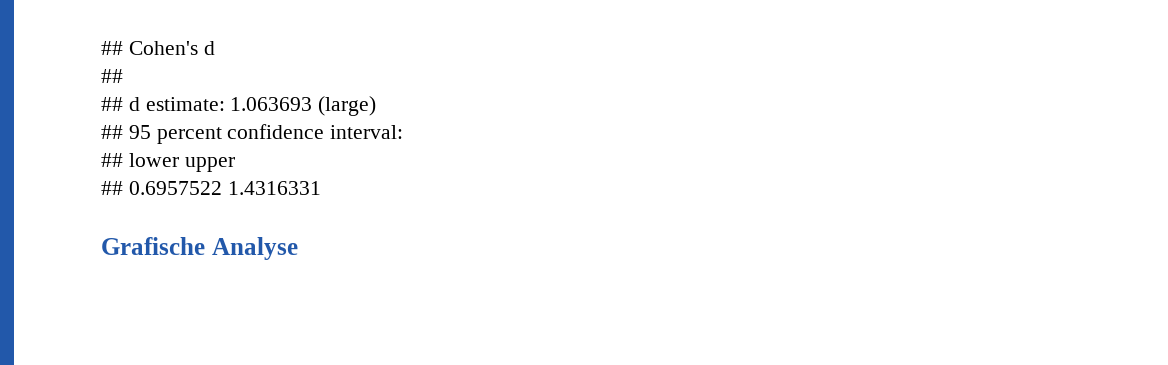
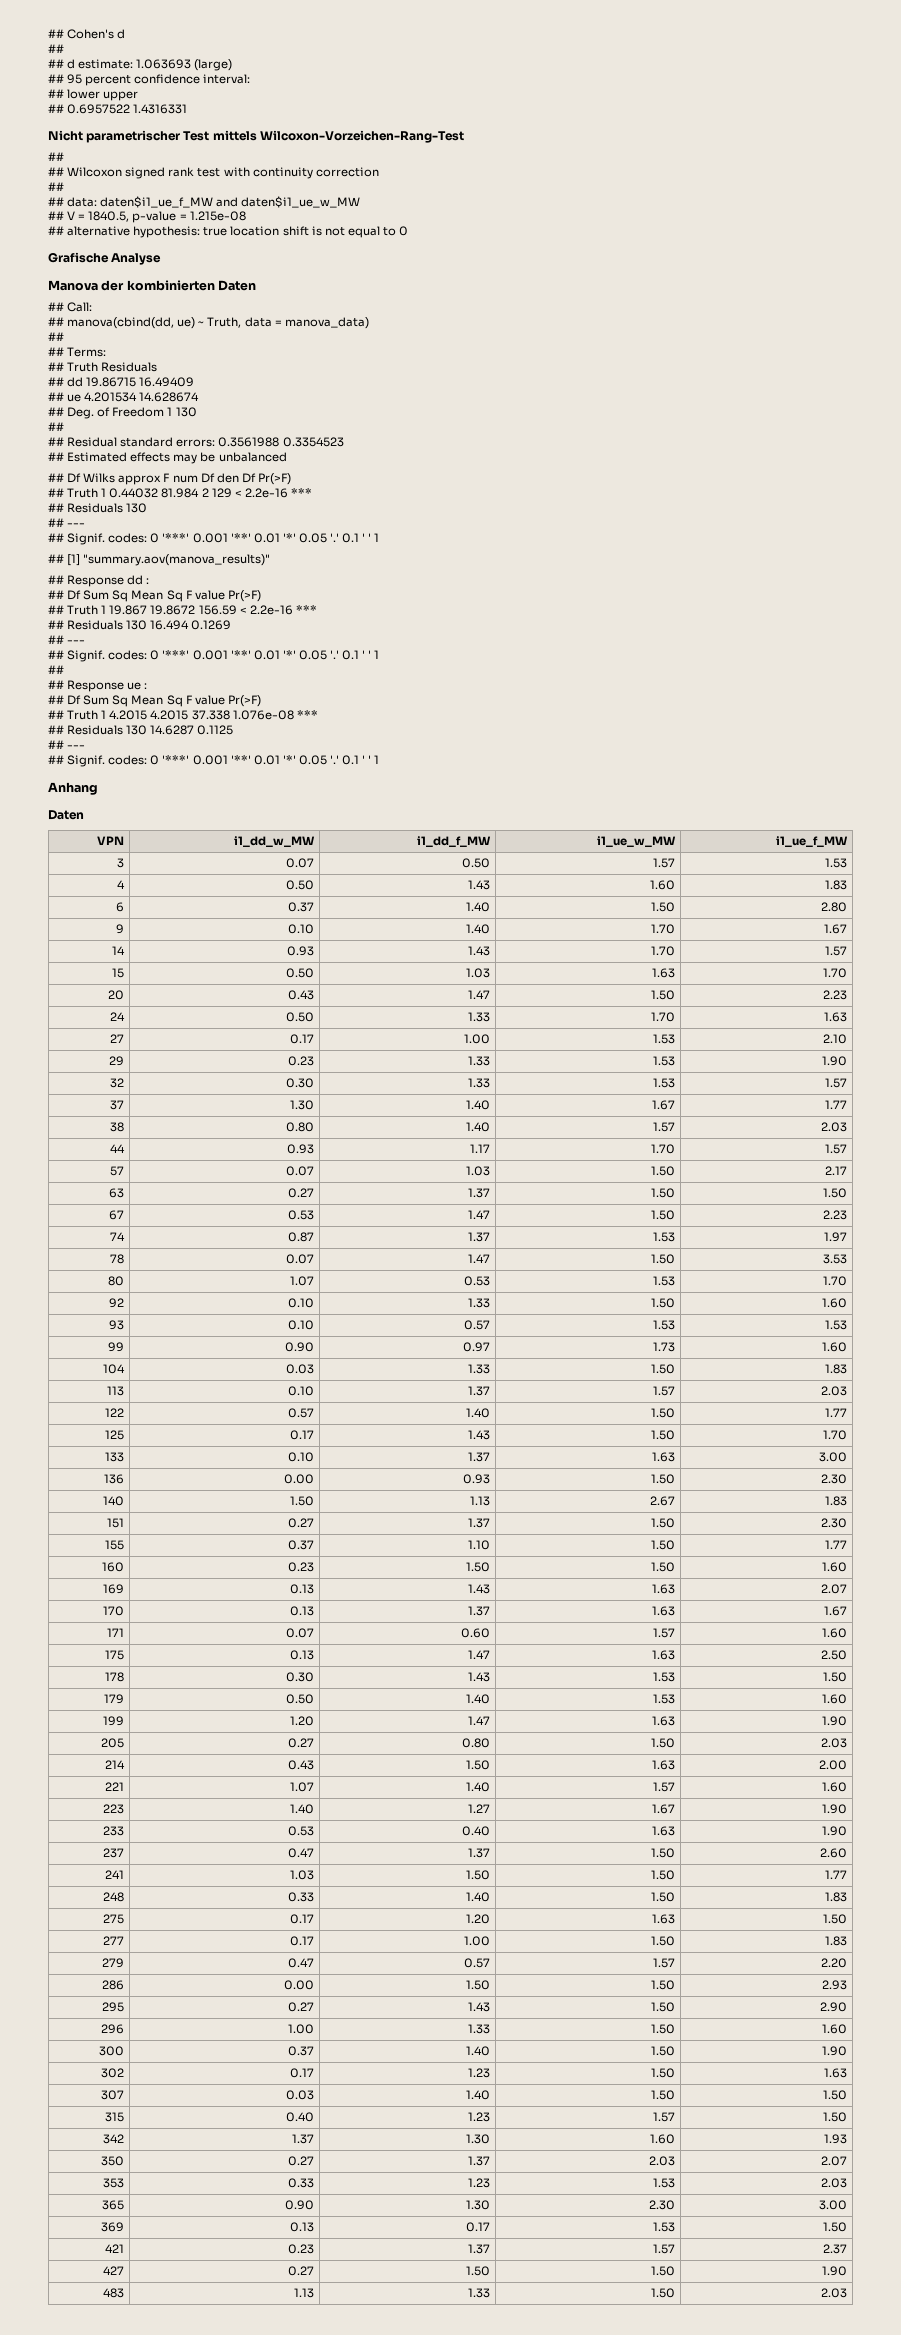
[101,237,298,260] Grafische Analyse -> [48,130,464,143] [48,152,64,161] [48,167,379,179] [48,182,64,191] [48,196,361,208] [48,211,246,223] [48,226,409,238] [48,252,162,265] [48,280,257,291] [48,302,93,312] [48,317,369,329] [48,332,64,341] [48,347,107,357] [48,362,158,372] [48,377,195,387] [48,392,200,402] [48,407,197,419] [48,422,64,431] [48,437,344,447] [48,452,287,464] [48,473,291,485] [48,488,312,498] [48,503,148,513] [48,518,86,527] [48,533,380,545] [48,554,271,566] [48,575,150,587] [48,590,261,602] [48,605,317,615] [48,620,232,630] [48,635,86,644] [48,650,380,662] [48,665,64,674] [48,680,148,692] [48,695,261,707] [48,710,318,720] [48,725,234,735] [48,740,86,749] [48,755,380,767] [48,782,98,795] [48,810,84,820] [96,836,124,845] [233,836,315,847] [416,836,491,847] [596,836,676,847] [775,836,848,847] [116,858,124,868] [285,858,314,868] [461,858,490,868] [652,858,675,868] [824,858,847,868] [116,880,125,889] [285,880,314,890] [467,880,490,890] [649,880,675,890] [824,880,847,890] [115,902,124,912] [287,902,314,912] [465,902,490,912] [650,902,675,912] [820,902,847,912] [115,924,124,934] [287,924,314,934] [465,924,490,934] [650,924,675,934] [823,924,847,934] [111,946,125,955] [286,946,314,956] [467,946,490,956] [650,946,675,956] [824,946,847,956] [111,968,124,978] [285,968,314,978] [465,968,490,978] [651,968,675,978] [822,968,847,978] [107,990,124,1000] [287,990,314,1000] [467,990,490,999] [650,990,675,1000] [822,990,847,1000] [109,1012,125,1021] [285,1012,314,1022] [467,1012,490,1022] [650,1012,675,1022] [823,1012,847,1022] [109,1034,124,1043] [289,1034,314,1044] [463,1034,490,1044] [652,1034,675,1044] [822,1034,847,1044] [108,1056,124,1066] [287,1056,314,1066] [467,1056,490,1066] [652,1056,675,1066] [821,1056,847,1066] [109,1078,124,1088] [285,1078,314,1088] [467,1078,490,1088] [652,1078,675,1088] [824,1078,847,1088] [109,1100,124,1110] [289,1100,314,1110] [465,1100,490,1110] [651,1100,675,1110] [824,1100,847,1109] [109,1122,124,1132] [285,1122,314,1132] [465,1122,490,1132] [652,1122,675,1132] [820,1122,847,1132] [109,1144,125,1153] [286,1144,314,1154] [469,1144,490,1153] [650,1144,675,1154] [824,1144,847,1154] [109,1166,124,1176] [285,1166,314,1176] [465,1166,490,1176] [650,1166,675,1176] [824,1166,847,1175] [108,1188,124,1198] [287,1188,314,1198] [467,1188,490,1198] [650,1188,675,1198] [822,1188,847,1198] [108,1210,124,1220] [287,1210,314,1220] [467,1210,490,1219] [650,1210,675,1220] [822,1210,847,1220] [109,1232,125,1241] [287,1232,314,1242] [467,1232,490,1242] [652,1232,675,1242] [823,1232,847,1242] [109,1254,124,1264] [285,1254,314,1264] [467,1254,490,1263] [650,1254,675,1264] [822,1254,847,1264] [107,1276,124,1286] [289,1276,314,1286] [463,1276,490,1286] [652,1276,675,1286] [822,1276,847,1286] [108,1298,124,1308] [287,1298,314,1308] [467,1298,490,1308] [650,1298,675,1308] [821,1298,847,1308] [108,1320,124,1330] [287,1320,314,1330] [463,1320,490,1330] [652,1320,675,1330] [824,1320,847,1330] [107,1342,124,1352] [284,1342,314,1352] [462,1342,490,1352] [652,1342,675,1352] [821,1342,847,1352] [102,1364,125,1374] [285,1364,314,1374] [467,1364,490,1374] [650,1364,675,1374] [824,1364,847,1374] [106,1386,124,1396] [287,1386,314,1396] [467,1386,490,1396] [652,1386,675,1396] [820,1386,847,1396] [104,1408,124,1417] [287,1408,314,1418] [465,1408,490,1418] [650,1408,675,1418] [824,1408,847,1417] [104,1430,124,1440] [289,1430,314,1440] [467,1430,490,1440] [650,1430,675,1440] [822,1430,847,1440] [104,1452,124,1462] [287,1452,314,1462] [467,1452,490,1462] [651,1452,675,1462] [818,1452,847,1462] [103,1474,124,1484] [283,1474,314,1484] [462,1474,490,1484] [650,1474,675,1484] [820,1474,847,1484] [102,1496,124,1506] [289,1496,314,1506] [469,1496,490,1506] [649,1496,675,1506] [824,1496,847,1506] [106,1518,124,1528] [287,1518,314,1528] [467,1518,490,1528] [650,1518,675,1528] [820,1518,847,1528] [104,1540,124,1550] [287,1540,314,1550] [467,1540,490,1550] [650,1540,675,1550] [824,1540,847,1549] [101,1562,124,1572] [287,1562,314,1572] [465,1562,490,1572] [650,1562,675,1572] [821,1562,847,1572] [102,1584,124,1594] [289,1584,314,1594] [467,1584,490,1594] [651,1584,675,1594] [820,1584,847,1594] [102,1606,124,1616] [289,1606,314,1616] [467,1606,490,1616] [651,1606,675,1616] [823,1606,847,1616] [106,1628,124,1637] [285,1628,314,1638] [460,1628,490,1638] [652,1628,675,1638] [821,1628,847,1638] [104,1650,124,1660] [289,1650,314,1660] [467,1650,490,1659] [651,1650,675,1660] [820,1650,847,1660] [104,1672,124,1682] [285,1672,314,1682] [467,1672,490,1682] [652,1672,675,1682] [822,1672,847,1682] [103,1694,124,1704] [285,1694,314,1704] [465,1694,490,1704] [652,1694,675,1704] [821,1694,847,1704] [102,1716,124,1726] [289,1716,314,1726] [467,1716,490,1725] [651,1716,675,1726] [821,1716,847,1726] [100,1738,124,1748] [287,1738,314,1748] [461,1738,490,1748] [650,1738,675,1748] [820,1738,847,1748] [104,1760,125,1769] [287,1760,314,1770] [465,1760,490,1770] [651,1760,675,1770] [818,1760,847,1770] [104,1782,124,1791] [289,1782,314,1792] [465,1782,490,1792] [652,1782,675,1792] [821,1782,847,1792] [102,1804,124,1814] [289,1804,314,1814] [467,1804,490,1813] [651,1804,675,1814] [821,1804,847,1814] [102,1826,124,1836] [287,1826,314,1836] [461,1826,490,1836] [651,1826,675,1836] [821,1826,847,1836] [102,1848,124,1858] [287,1848,314,1858] [467,1848,490,1858] [650,1848,675,1858] [819,1848,847,1858] [104,1870,124,1879] [289,1870,314,1880] [465,1870,490,1880] [650,1870,675,1880] [824,1870,847,1879] [102,1892,124,1902] [287,1892,314,1902] [465,1892,490,1902] [650,1892,675,1902] [824,1892,847,1902] [102,1914,124,1924] [289,1914,314,1924] [465,1914,490,1924] [651,1914,675,1924] [822,1914,847,1924] [102,1936,124,1945] [289,1936,314,1946] [463,1936,490,1946] [650,1936,675,1946] [824,1936,847,1946] [101,1958,124,1968] [287,1958,314,1968] [463,1958,490,1968] [652,1958,675,1968] [820,1958,847,1968] [101,1980,124,1990] [283,1980,314,1990] [465,1980,490,1990] [650,1980,675,1990] [821,1980,847,1990] [101,2002,124,2012] [287,2002,314,2012] [467,2002,490,2012] [650,2002,675,2012] [819,2002,847,2012] [100,2024,124,2034] [287,2024,314,2034] [467,2024,490,2034] [650,2024,675,2034] [821,2024,847,2034] [98,2046,124,2056] [287,2046,314,2056] [465,2046,490,2056] [650,2046,675,2056] [821,2046,847,2056] [100,2068,124,2078] [289,2068,314,2078] [467,2068,490,2078] [650,2068,675,2078] [823,2068,847,2078] [100,2090,124,2100] [285,2090,314,2100] [465,2090,490,2100] [650,2090,675,2100] [822,2090,847,2100] [104,2112,124,2122] [285,2112,314,2122] [467,2112,490,2122] [652,2112,675,2122] [822,2112,847,2122] [102,2134,124,2144] [291,2134,314,2144] [465,2134,490,2144] [649,2134,675,2144] [823,2134,847,2144] [100,2156,124,2166] [287,2156,314,2166] [467,2156,490,2166] [648,2156,675,2166] [820,2156,847,2166] [102,2178,124,2188] [287,2178,314,2188] [467,2178,490,2188] [652,2178,675,2188] [820,2178,847,2188] [101,2200,124,2210] [284,2200,314,2210] [465,2200,490,2210] [648,2200,675,2210] [818,2200,847,2210] [100,2222,124,2232] [289,2222,314,2232] [465,2222,490,2232] [652,2222,675,2232] [822,2222,847,2232] [104,2244,124,2253] [287,2244,314,2254] [467,2244,490,2254] [652,2244,675,2254] [822,2244,847,2254] [102,2266,124,2275] [287,2266,314,2276] [465,2266,490,2276] [650,2266,675,2276] [821,2266,847,2276] [102,2288,124,2298] [293,2288,314,2298] [467,2288,490,2298] [650,2288,675,2298] [820,2288,847,2298] Nicht parametrischer Test mittels Wilcoxon-Vorzeichen-Rang-Test // ## // ## Wilcoxon signed rank test with continuity correction // ## // ## data: daten$i1_ue_f_MW and daten$i1_ue_w_MW // ## V = 1840.5, p-value = 1.215e-08 // ## alternative hypothesis: true location shift is not equal to 0 // Grafische Analyse // Manova der kombinierten Daten // ## Call: // ## manova(cbind(dd, ue) ~ Truth, data = manova_data) // ## // ## Terms: // ## Truth Residuals // ## dd 19.86715 16.49409 // ## ue 4.201534 14.628674 // ## Deg. of Freedom 1 130 // ## // ## Residual standard errors: 0.3561988 0.3354523 // ## Estimated effects may be unbalanced // ## Df Wilks approx F num Df den Df Pr(>F) // ## Truth 1 0.44032 81.984 2 129 < 2.2e-16 *** // ## Residuals 130 // ## --- // ## Signif. codes: 0 '***' 0.001 '**' 0.01 '*' 0.05 '.' 0.1 ' ' 1 // ## [1] "summary.aov(manova_results)" // ## Response dd : // ## Df Sum Sq Mean Sq F value Pr(>F) // ## Truth 1 19.867 19.8672 156.59 < 2.2e-16 *** // ## Residuals 130 16.494 0.1269 // ## --- // ## Signif. codes: 0 '***' 0.001 '**' 0.01 '*' 0.05 '.' 0.1 ' ' 1 // ## // ## Response ue : // ## Df Sum Sq Mean Sq F value Pr(>F) // ## Truth 1 4.2015 4.2015 37.338 1.076e-08 *** // ## Residuals 130 14.6287 0.1125 // ## --- // ## Signif. codes: 0 '***' 0.001 '**' 0.01 '*' 0.05 '.' 0.1 ' ' 1 // Anhang // Daten // VPN | i1_dd_w_MW | i1_dd_f_MW | i1_ue_w_MW | i1_ue_f_MW // 3 | 0.07 | 0.50 | 1.57 | 1.53 // 4 | 0.50 | 1.43 | 1.60 | 1.83 // 6 | 0.37 | 1.40 | 1.50 | 2.80 // 9 | 0.10 | 1.40 | 1.70 | 1.67 // 14 | 0.93 | 1.43 | 1.70 | 1.57 // 15 | 0.50 | 1.03 | 1.63 | 1.70 // 20 | 0.43 | 1.47 | 1.50 | 2.23 // 24 | 0.50 | 1.33 | 1.70 | 1.63 // 27 | 0.17 | 1.00 | 1.53 | 2.10 // 29 | 0.23 | 1.33 | 1.53 | 1.90 // 32 | 0.30 | 1.33 | 1.53 | 1.57 // 37 | 1.30 | 1.40 | 1.67 | 1.77 // 38 | 0.80 | 1.40 | 1.57 | 2.03 // 44 | 0.93 | 1.17 | 1.70 | 1.57 // 57 | 0.07 | 1.03 | 1.50 | 2.17 // 63 | 0.27 | 1.37 | 1.50 | 1.50 // 67 | 0.53 | 1.47 | 1.50 | 2.23 // 74 | 0.87 | 1.37 | 1.53 | 1.97 // 78 | 0.07 | 1.47 | 1.50 | 3.53 // 80 | 1.07 | 0.53 | 1.53 | 1.70 // 92 | 0.10 | 1.33 | 1.50 | 1.60 // 93 | 0.10 | 0.57 | 1.53 | 1.53 // 99 | 0.90 | 0.97 | 1.73 | 1.60 // 104 | 0.03 | 1.33 | 1.50 | 1.83 // 113 | 0.10 | 1.37 | 1.57 | 2.03 // 122 | 0.57 | 1.40 | 1.50 | 1.77 // 125 | 0.17 | 1.43 | 1.50 | 1.70 // 133 | 0.10 | 1.37 | 1.63 | 3.00 // 136 | 0.00 | 0.93 | 1.50 | 2.30 // 140 | 1.50 | 1.13 | 2.67 | 1.83 // 151 | 0.27 | 1.37 | 1.50 | 2.30 // 155 | 0.37 | 1.10 | 1.50 | 1.77 // 160 | 0.23 | 1.50 | 1.50 | 1.60 // 169 | 0.13 | 1.43 | 1.63 | 2.07 // 170 | 0.13 | 1.37 | 1.63 | 1.67 // 171 | 0.07 | 0.60 | 1.57 | 1.60 // 175 | 0.13 | 1.47 | 1.63 | 2.50 // 178 | 0.30 | 1.43 | 1.53 | 1.50 // 179 | 0.50 | 1.40 | 1.53 | 1.60 // 199 | 1.20 | 1.47 | 1.63 | 1.90 // 205 | 0.27 | 0.80 | 1.50 | 2.03 // 214 | 0.43 | 1.50 | 1.63 | 2.00 // 221 | 1.07 | 1.40 | 1.57 | 1.60 // 223 | 1.40 | 1.27 | 1.67 | 1.90 // 233 | 0.53 | 0.40 | 1.63 | 1.90 // 237 | 0.47 | 1.37 | 1.50 | 2.60 // 241 | 1.03 | 1.50 | 1.50 | 1.77 // 248 | 0.33 | 1.40 | 1.50 | 1.83 // 275 | 0.17 | 1.20 | 1.63 | 1.50 // 277 | 0.17 | 1.00 | 1.50 | 1.83 // 279 | 0.47 | 0.57 | 1.57 | 2.20 // 286 | 0.00 | 1.50 | 1.50 | 2.93 // 295 | 0.27 | 1.43 | 1.50 | 2.90 // 296 | 1.00 | 1.33 | 1.50 | 1.60 // 300 | 0.37 | 1.40 | 1.50 | 1.90 // 302 | 0.17 | 1.23 | 1.50 | 1.63 // 307 | 0.03 | 1.40 | 1.50 | 1.50 // 315 | 0.40 | 1.23 | 1.57 | 1.50 // 342 | 1.37 | 1.30 | 1.60 | 1.93 // 350 | 0.27 | 1.37 | 2.03 | 2.07 // 353 | 0.33 | 1.23 | 1.53 | 2.03 // 365 | 0.90 | 1.30 | 2.30 | 3.00 // 369 | 0.13 | 0.17 | 1.53 | 1.50 // 421 | 0.23 | 1.37 | 1.57 | 2.37 // 427 | 0.27 | 1.50 | 1.50 | 1.90 // 483 | 1.13 | 1.33 | 1.50 | 2.03

